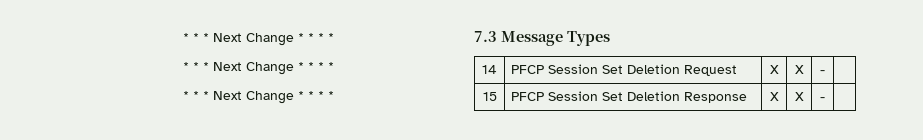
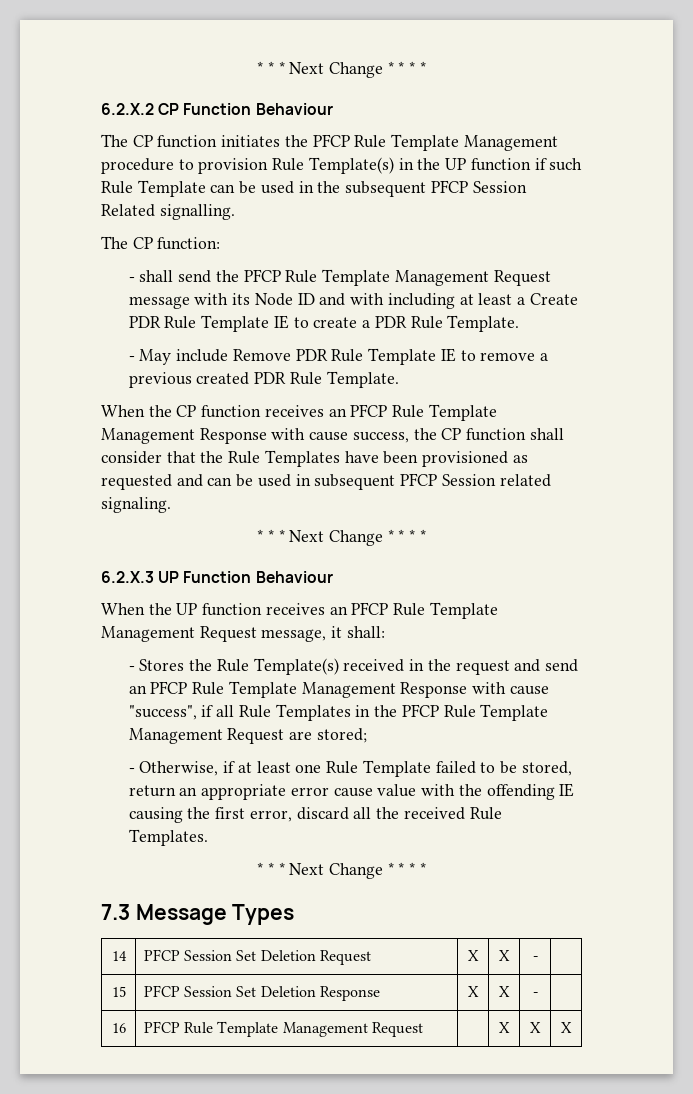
[182,33,334,46] [182,62,334,75] * * * Next Change * * * * // * * * Next Change * * * * -> [257,61,426,78] [101,103,333,115] [101,134,558,151] [101,157,583,174] [101,180,527,197] [101,204,235,220] [101,236,221,250] [128,269,551,286] [128,293,578,309] [128,315,520,332] [128,348,548,365] [128,371,399,388] [101,404,497,421] [101,428,564,444] [101,450,528,467] [101,473,551,490] [101,497,171,513] [257,529,426,546] [101,571,333,583] [101,602,498,619] [101,626,385,642] [128,658,578,675] [128,681,549,698] [128,704,549,721] [128,728,367,744] [128,760,572,777] [128,783,575,800] [128,807,502,823] [128,829,208,846] * * * Next Change * * * * // 6.2.X.2 CP Function Behaviour // The CP function initiates the PFCP Rule Template Management procedure to provision Rule Template(s) in the UP function if such Rule Template can be used in the subsequent PFCP Session Related signalling. // The CP function: // - shall send the PFCP Rule Template Management Request message with its Node ID and with including at least a Create PDR Rule Template IE to create a PDR Rule Template. // - May include Remove PDR Rule Template IE to remove a previous created PDR Rule Template. // When the CP function receives an PFCP Rule Template Management Response with cause success, the CP function shall consider that the Rule Templates have been provisioned as requested and can be used in subsequent PFCP Session related signaling. // * * * Next Change * * * * // 6.2.X.3 UP Function Behaviour // When the UP function receives an PFCP Rule Template Management Request message, it shall: // - Stores the Rule Template(s) received in the request and send an PFCP Rule Template Management Response with cause "success", if all Rule Templates in the PFCP Rule Template Management Request are stored; // - Otherwise, if at least one Rule Template failed to be stored, return an appropriate error cause value with the offending IE causing the first error, discard all the received Rule Templates.
(825, 99) none -> [111,1023,126,1033] [143,1021,423,1037] [498,1022,510,1033] [529,1022,541,1033] [560,1022,572,1033] // 16 | PFCP Rule Template Management Request | | X | X | X

